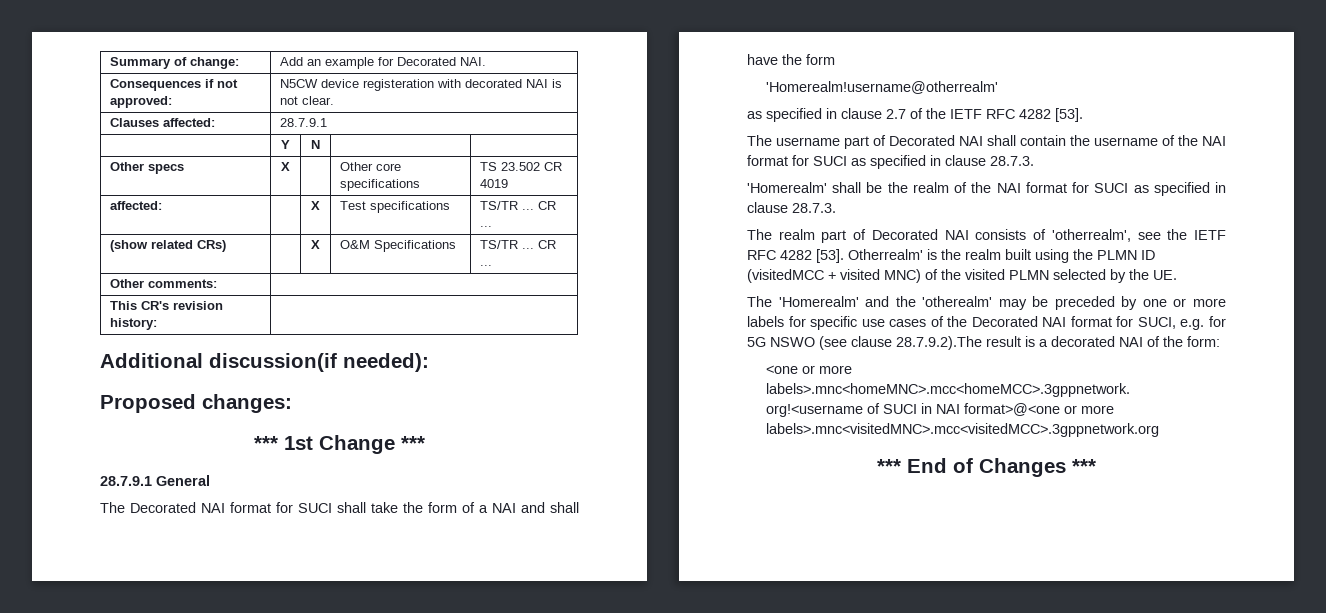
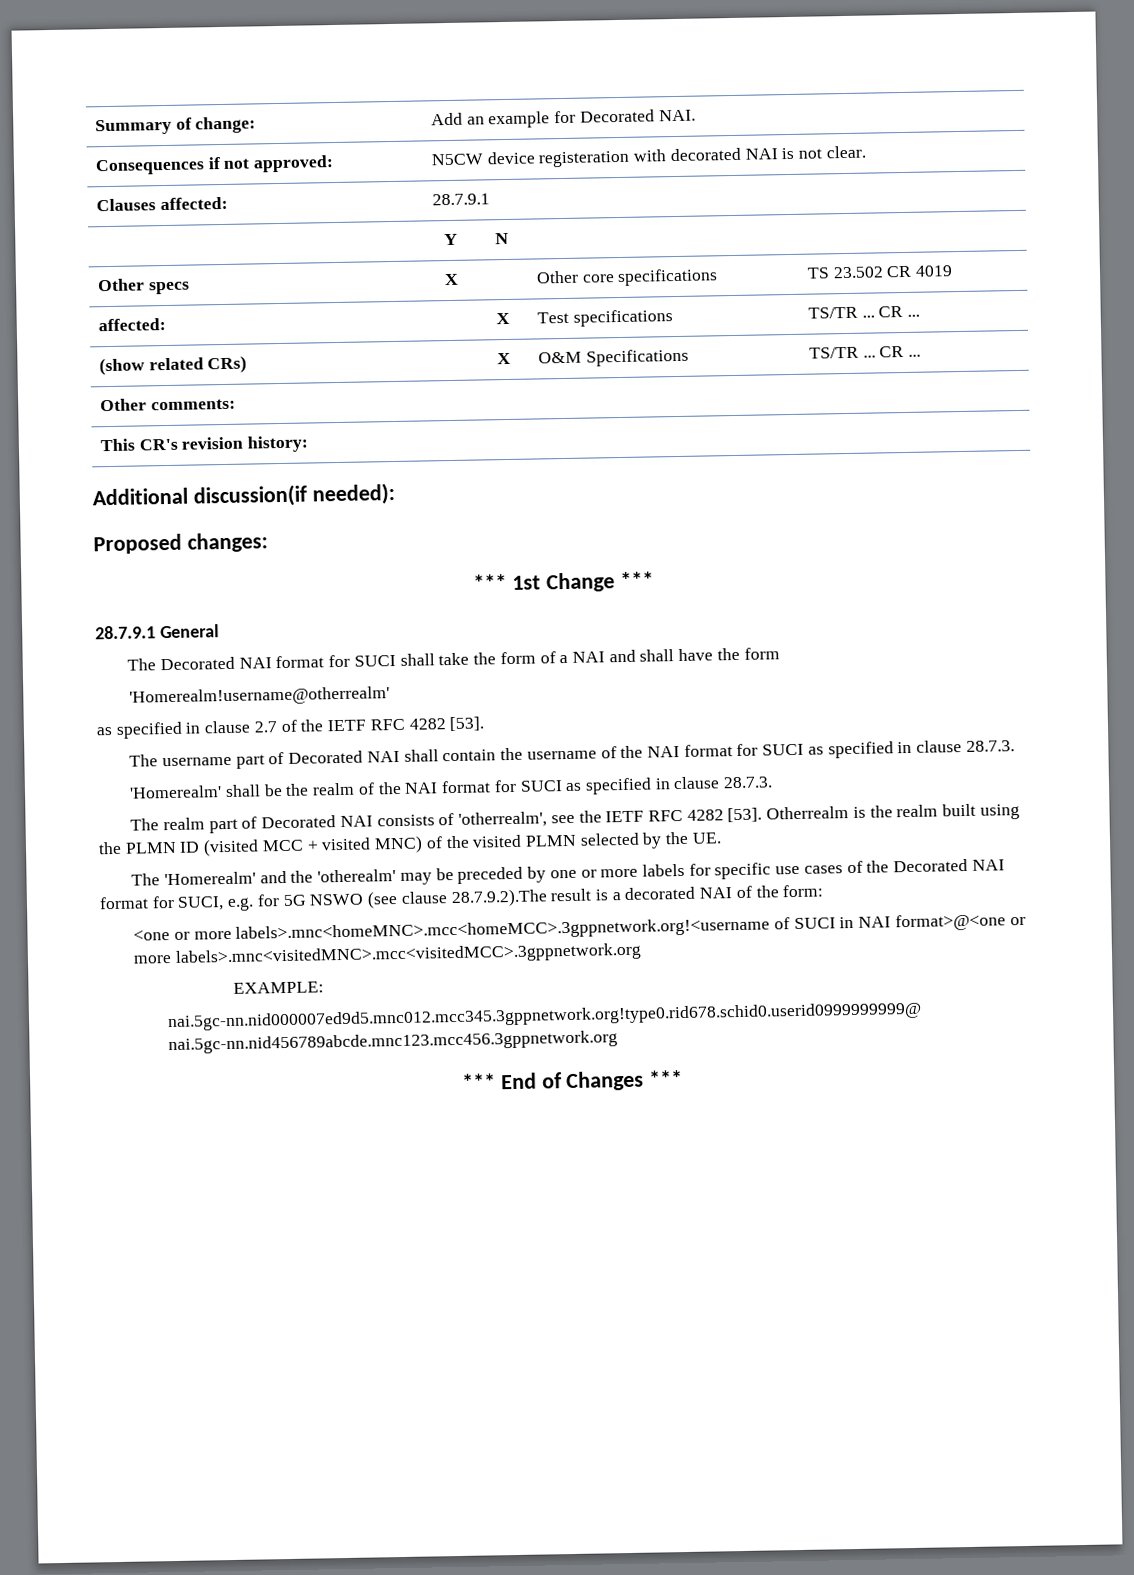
[848,249,923,260] Otherrealm' -> [766,806,850,820] Otherrealm
[747,269,824,283] (visitedMCC -> [203,838,304,857] (visited MCC
(1159, 430) none -> [233,981,325,994] [167,1001,923,1055] // EXAMPLE: // nai.5gc-nn.nid000007ed9d5.mnc012.mcc345.3gppnetwork.org!type0.rid678.schid0.userid0999999999@ nai.5gc-nn.nid456789abcde.mnc123.mcc456.3gppnetwork.org

